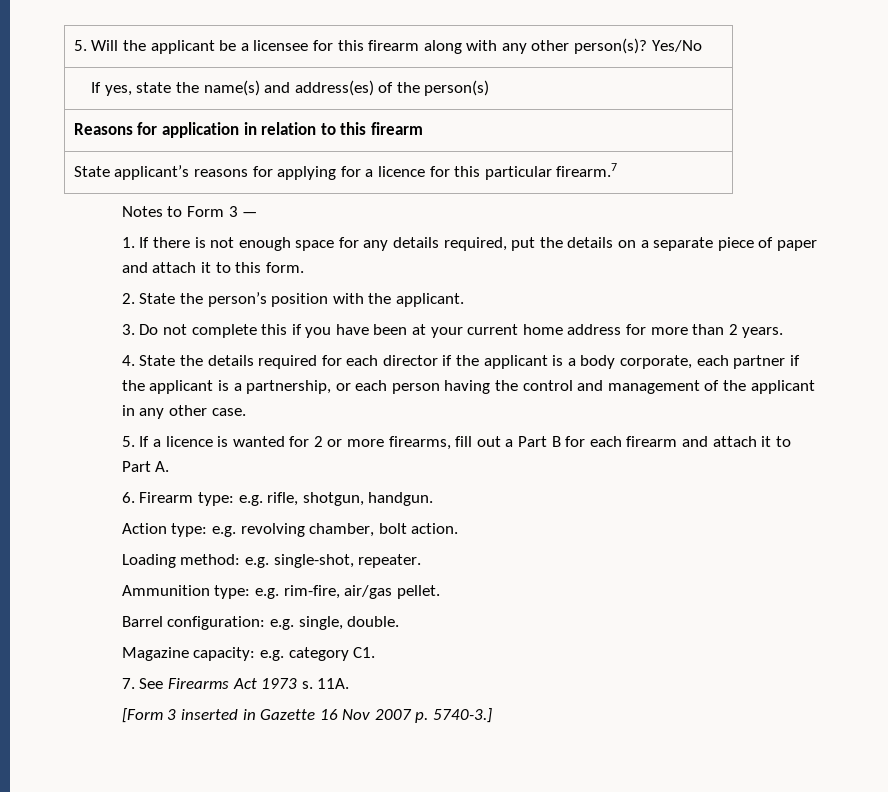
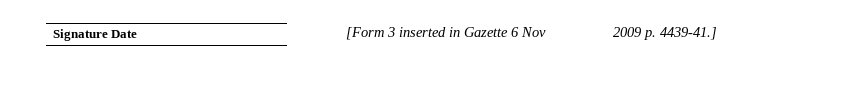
[73,38,702,54] [91,80,490,96] [73,122,423,138] [73,163,618,180] [121,206,258,217] [121,237,817,251] [121,262,304,273] [121,292,464,307] [121,324,784,338] [121,355,800,369] [121,380,815,394] [121,405,246,419] [121,436,791,450] [121,461,170,472] [121,492,434,506] [121,523,459,537] [121,554,422,568] [121,585,440,599] [121,616,400,630] [121,647,376,661] [121,678,350,689] 5. Will the applicant be a licensee for this firearm along with any other person(s)? Yes/No // If yes, state the name(s) and address(es) of the person(s) // Reasons for application in relation to this firearm // State applicant’s reasons for applying for a licence for this particular firearm.7 // Notes to Form 3 — // 1. If there is not enough space for any details required, put the details on a separate piece of paper and attach it to this form. // 2. State the person’s position with the applicant. // 3. Do not complete this if you have been at your current home address for more than 2 years. // 4. State the details required for each director if the applicant is a body corporate, each partner if the applicant is a partnership, or each person having the control and management of the applicant in any other case. // 5. If a licence is wanted for 2 or more firearms, fill out a Part B for each firearm and attach it to Part A. // 6. Firearm type: e.g. rifle, shotgun, handgun. // Action type: e.g. revolving chamber, bolt action. // Loading method: e.g. single-shot, repeater. // Ammunition type: e.g. rim-fire, air/gas pellet. // Barrel configuration: e.g. single, double. // Magazine capacity: e.g. category C1. // 7. See Firearms Act 1973 s. 11A. -> [52,29,138,41] Signature Date
[319,708,493,723] 16 Nov 2007 p. 5740-3.] -> [510,27,717,40] 6 Nov 2009 p. 4439-41.]

